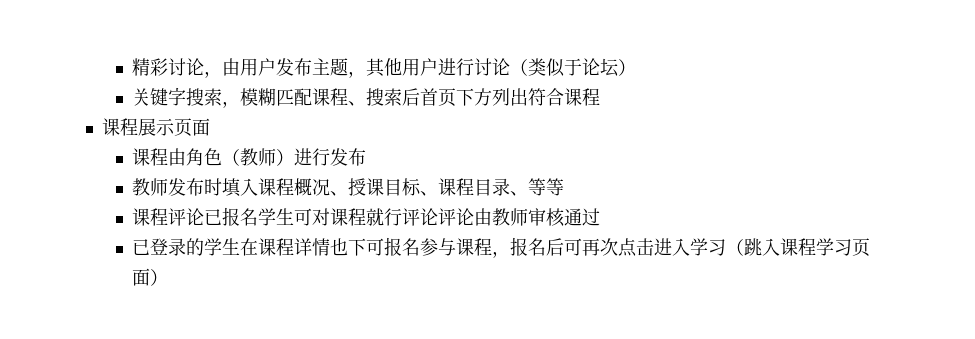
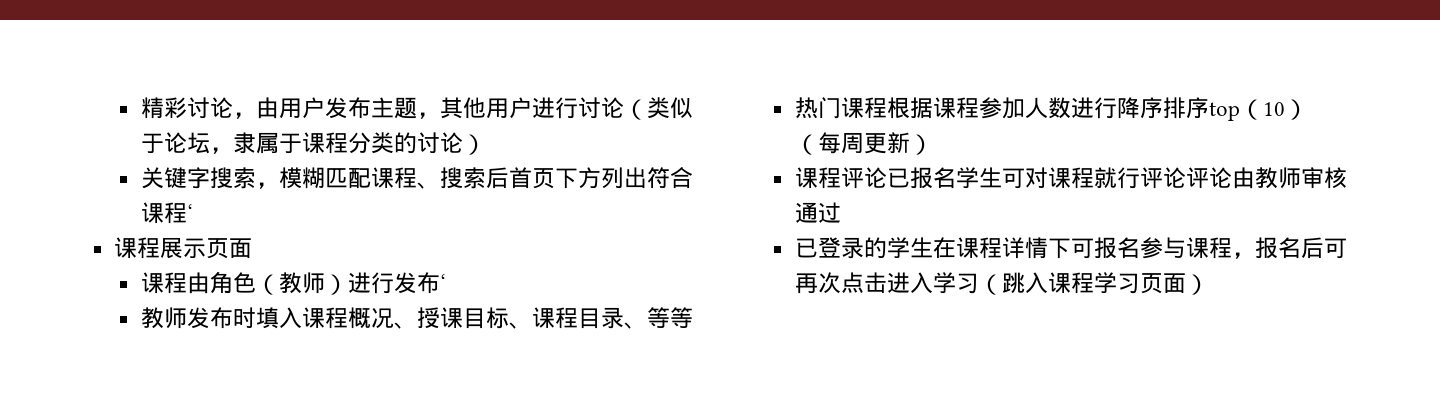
(620, 67) none -> [209,132,463,154] ，隶属于课程分类的讨论
(601, 97) none -> [186,204,193,221] ‘
(367, 157) none -> [439,274,446,291] ‘
(565, 187) none -> [794,97,1308,121] [794,132,933,155] // 热门课程根据课程参加人数进行降序排序top（10）（每周更新）
[330,238,349,256] 也 -> (1048, 248) none

